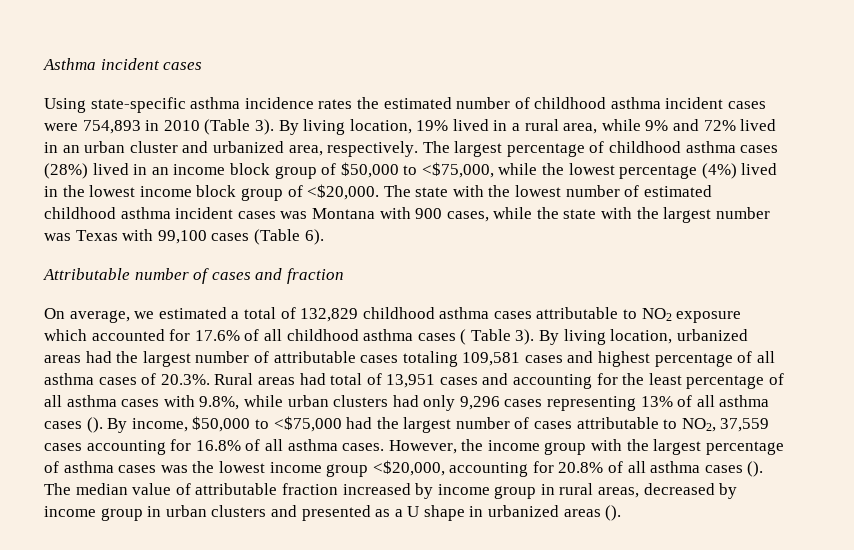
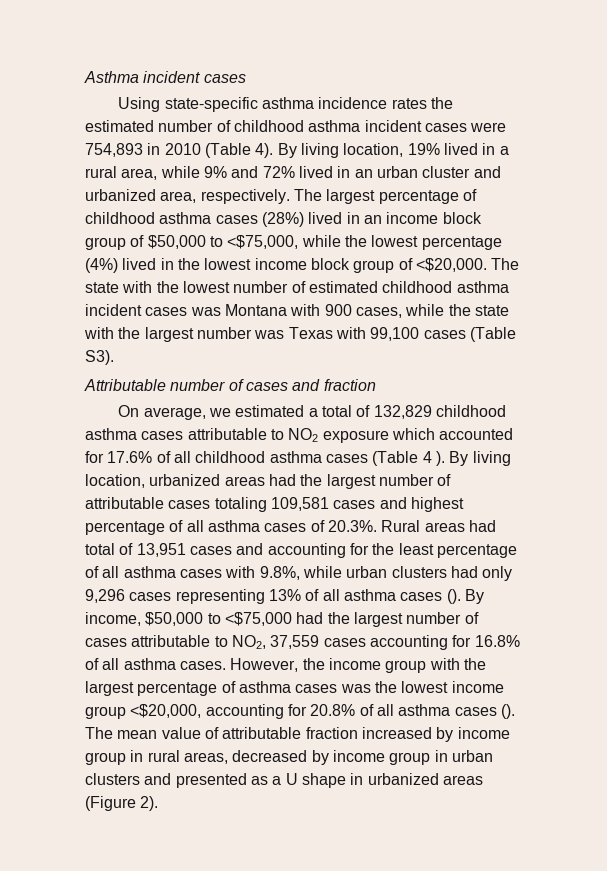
[254,119,274,135] 3). -> [255,143,274,158] 4).
[304,229,324,245] 6). -> [85,350,114,365] S3).
[460,329,535,345] ( Table 3). -> [372,451,445,466] (Table 4 ).
[75,483,128,495] median -> [117,730,158,739] mean
[605,505,622,521] (). -> [85,796,159,811] (Figure 2).

